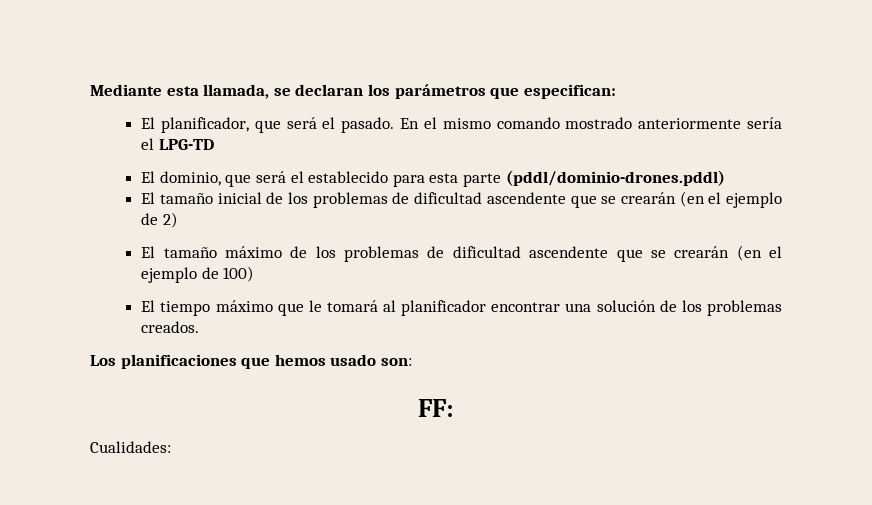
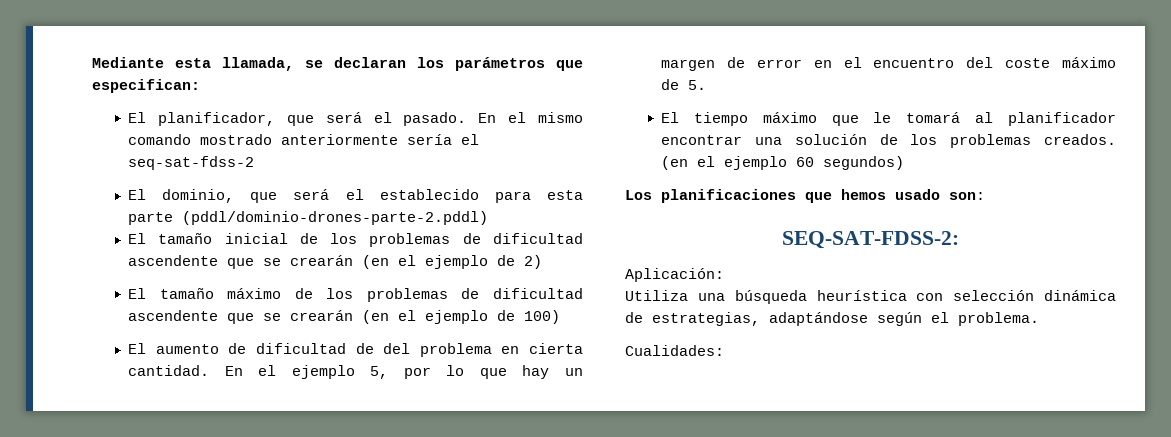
[158,139,214,150] LPG-TD -> [128,156,255,170] seq-sat-fdss-2
[505,170,725,186] (pddl/dominio-drones.pddl) -> [182,211,489,225] (pddl/dominio-drones-parte-2.pddl)
(255, 274) none -> [128,343,583,357] [128,365,583,379] [661,57,1116,71] [661,79,707,90] // El aumento de dificultad de del problema en cierta cantidad. En el ejemplo 5, por lo que hay un margen de error en el encuentro del coste máximo de 5.
(200, 327) none -> [661,156,905,170] (en el ejemplo 60 segundos)
[418,399,454,417] FF: -> [782,231,959,249] [625,268,724,282] [625,290,1116,304] [625,312,1039,326] SEQ-SAT-FDSS-2: // Aplicación: // Utiliza una búsqueda heurística con selección dinámica de estrategias, adaptándose según el problema.

